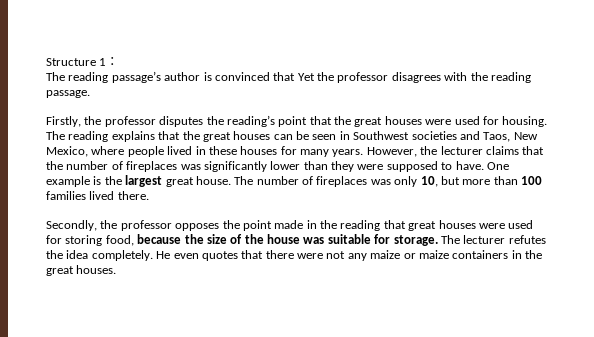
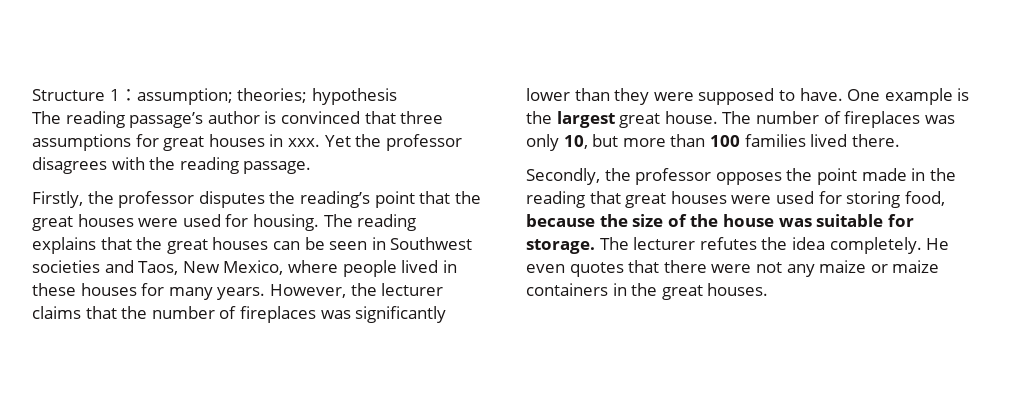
(120, 61) none -> [136,88,397,105] assumption; theories; hypothesis
(296, 76) none -> [400,111,444,124] [32,134,320,151] three assumptions for great houses in xxx.

